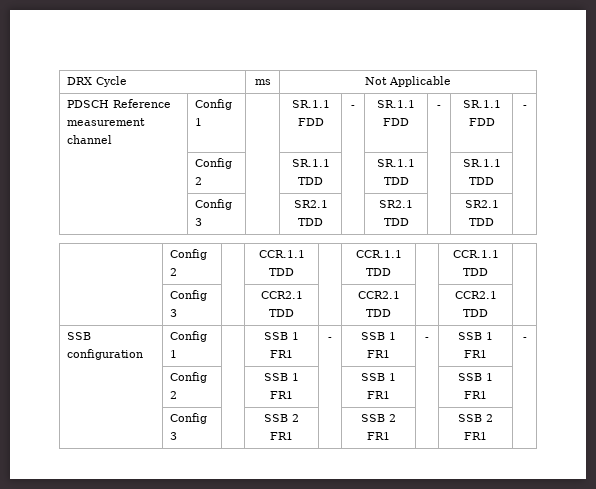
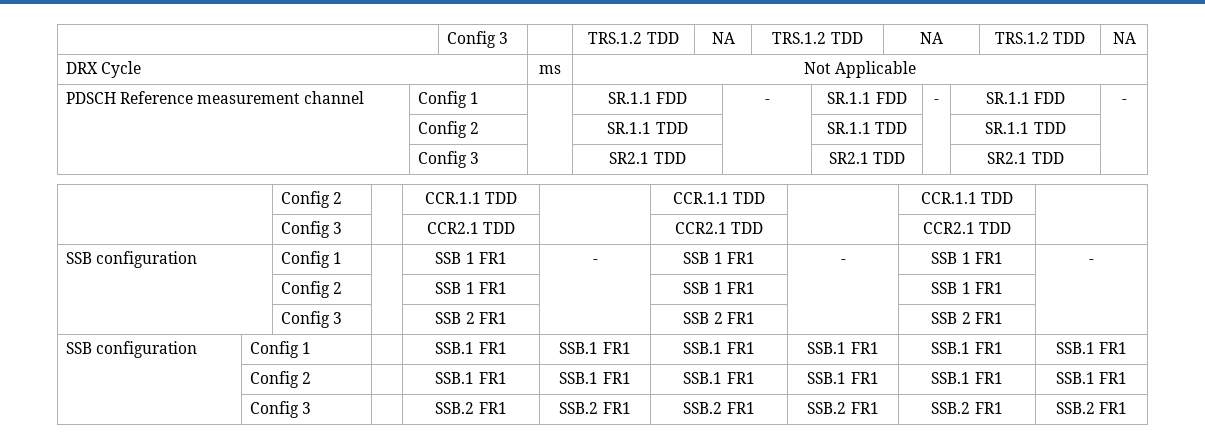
(67, 81) none -> [446,31,509,48] [588,32,679,44] [711,32,735,44] [772,32,863,44] [920,32,943,44] [994,32,1086,44] [1112,32,1136,44] | Config 3 | | TRS.1.2 TDD | NA | TRS.1.2 TDD | NA | TRS.1.2 TDD | NA //
(487, 436) none -> [65,341,198,358] [249,341,312,358] [435,342,507,354] [559,342,631,354] [683,342,755,354] [807,342,879,354] [931,342,1003,354] [1055,342,1128,354] [249,371,312,388] [435,372,507,384] [559,372,631,384] [683,372,755,384] [807,372,879,384] [931,372,1003,384] [1055,372,1128,384] [249,401,312,418] [435,402,507,414] [559,402,631,414] [683,402,755,414] [807,402,879,414] [931,402,1003,414] [1055,402,1128,414] // SSB configuration | Config 1 | | SSB.1 FR1 | SSB.1 FR1 | SSB.1 FR1 | SSB.1 FR1 | SSB.1 FR1 | SSB.1 FR1 // | Config 2 | | SSB.1 FR1 | SSB.1 FR1 | SSB.1 FR1 | SSB.1 FR1 | SSB.1 FR1 | SSB.1 FR1 // | Config 3 | | SSB.2 FR1 | SSB.2 FR1 | SSB.2 FR1 | SSB.2 FR1 | SSB.2 FR1 | SSB.2 FR1

